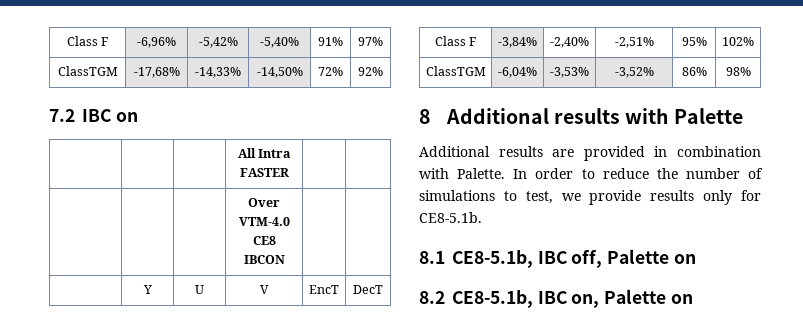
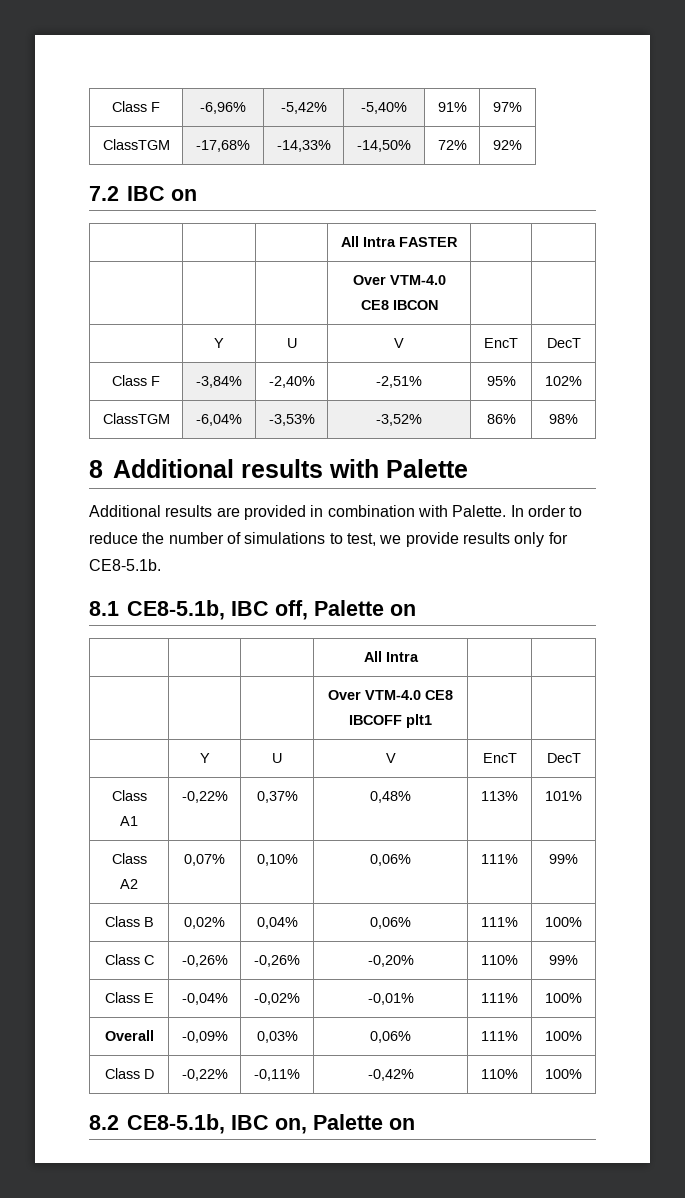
(696, 259) none -> [363,651,419,662] [328,690,453,700] [349,714,432,728] [199,753,210,763] [272,753,282,763] [385,753,396,763] [482,753,517,763] [546,753,581,763] [111,790,147,801] [120,816,138,826] [181,791,228,803] [256,791,298,803] [370,791,411,803] [481,791,518,801] [545,791,582,801] [111,853,147,864] [120,879,138,889] [184,854,225,866] [256,854,298,866] [370,854,411,866] [481,854,518,864] [549,854,578,864] [104,916,154,927] [184,917,225,929] [256,917,298,929] [370,917,411,929] [481,917,518,927] [545,917,582,927] [104,954,154,965] [181,955,228,967] [254,955,300,967] [367,955,414,967] [481,955,518,965] [549,955,578,965] [104,992,154,1003] [181,993,228,1005] [254,993,300,1005] [367,993,414,1005] [481,993,518,1003] [545,993,582,1003] [104,1030,154,1041] [181,1031,228,1043] [256,1031,298,1043] [370,1031,411,1043] [481,1031,518,1041] [545,1031,582,1041] [104,1068,154,1079] [181,1069,228,1081] [254,1069,300,1081] [367,1069,414,1081] [481,1069,518,1079] [545,1069,582,1079] // | | | All Intra | | // | | | Over VTM-4.0 CE8 IBCOFF plt1 | | // | Y | U | V | EncT | DecT // Class A1 | -0,22% | 0,37% | 0,48% | 113% | 101% // Class A2 | 0,07% | 0,10% | 0,06% | 111% | 99% // Class B | 0,02% | 0,04% | 0,06% | 111% | 100% // Class C | -0,26% | -0,26% | -0,20% | 110% | 99% // Class E | -0,04% | -0,02% | -0,01% | 111% | 100% // Overall | -0,09% | 0,03% | 0,06% | 111% | 100% // Class D | -0,22% | -0,11% | -0,42% | 110% | 100%

